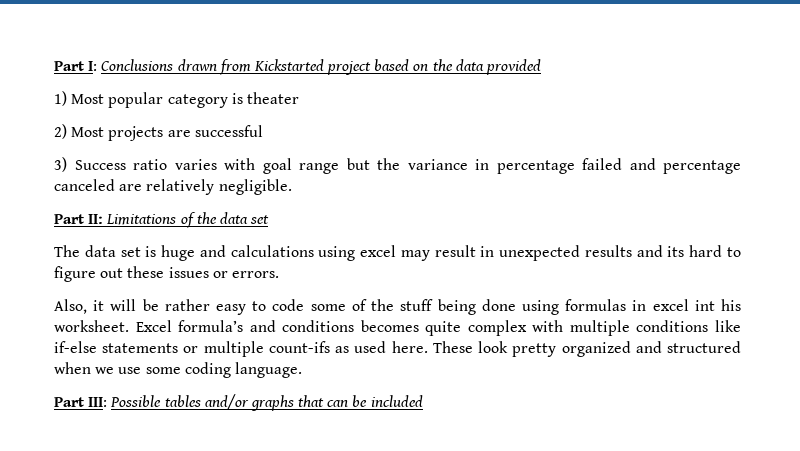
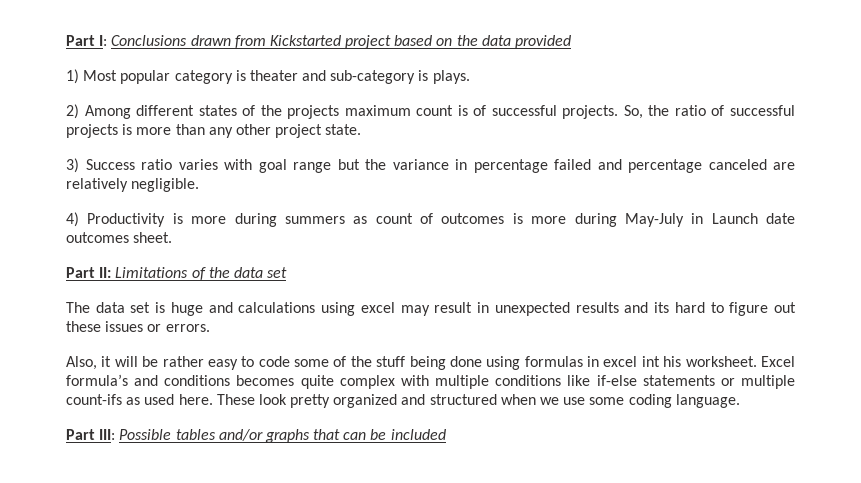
[54,124,263,141] // 2) Most projects are successful -> [302,70,470,84] [66,104,795,119] [66,124,362,138] and sub-category is plays. // 2) Among different states of the projects maximum count is of successful projects. So, the ratio of successful projects is more than any other project state.
(292, 187) none -> [66,212,795,227] [66,232,173,243] // 4) Productivity is more during summers as count of outcomes is more during May-July in Launch date outcomes sheet.

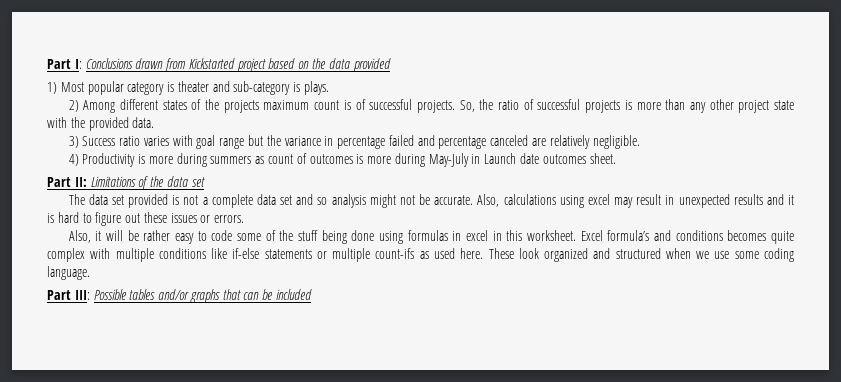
[325,124,362,135] state. -> [774,100,794,110] [47,117,155,131] state with the provided data.
[155,302,233,316] is huge and -> [128,194,500,208] provided is not a complete data set and so analysis might not be accurate. Also,
[654,302,670,313] its -> [787,195,794,205] [47,213,54,223] it is
[641,356,682,367] int his -> [492,230,523,241] in this
[290,394,331,408] pretty -> (539, 253) none

